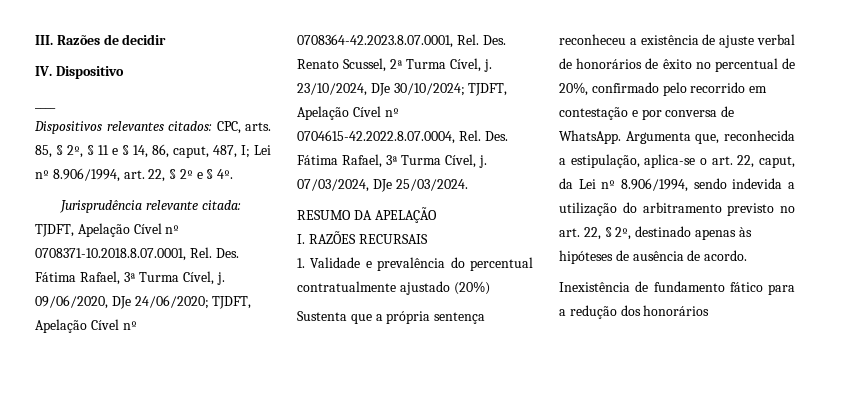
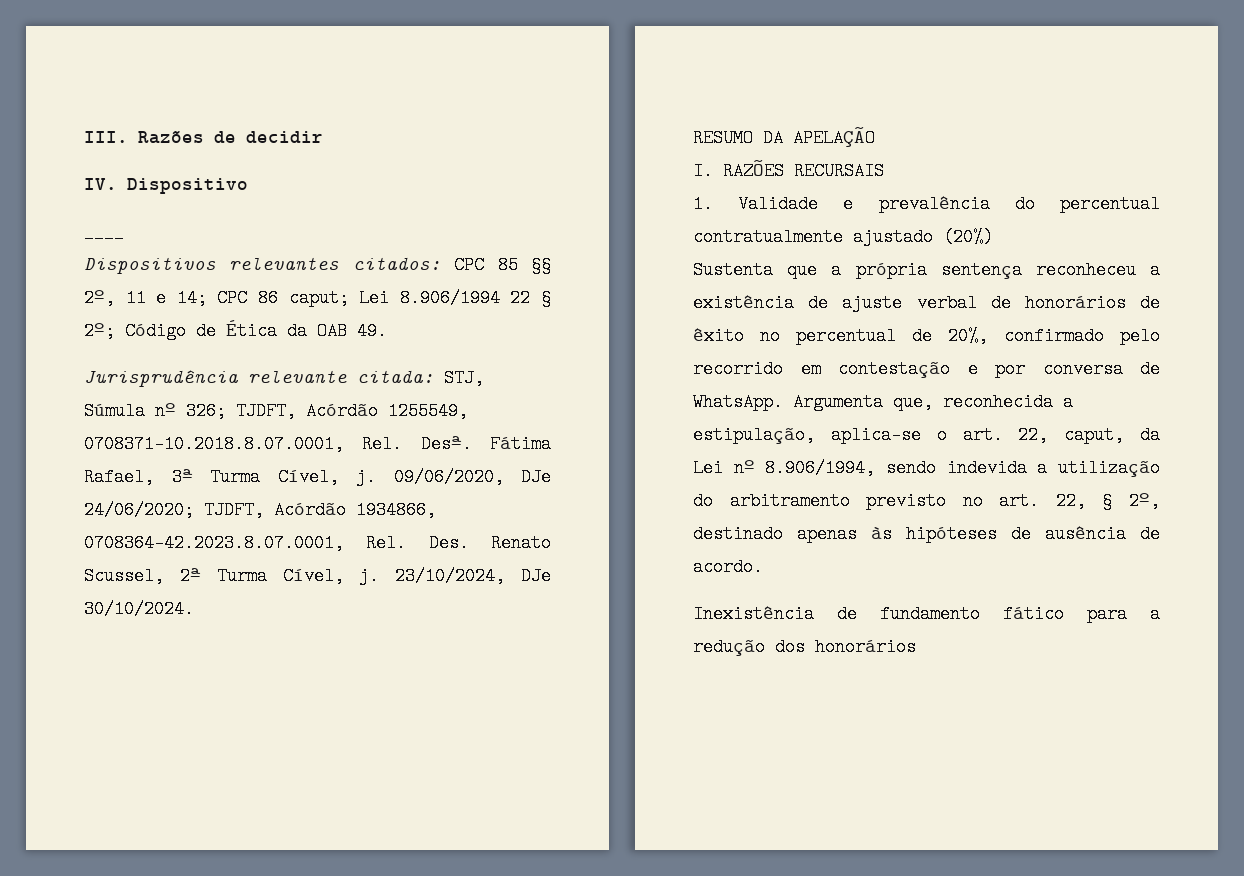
[216,121,271,134] [35,144,271,158] [35,168,234,182] [60,200,241,213] [35,223,180,237] CPC, arts. 85, § 2º, § 11 e § 14, 86, caput, 487, I; Lei nº 8.906/1994, art. 22, § 2º e § 4º. // Jurisprudência relevante citada: TJDFT, Apelação Cível nº -> [454,256,551,274] [84,289,552,307] [84,320,387,340] [84,369,484,387] [84,402,468,420] CPC 85 §§ 2º, 11 e 14; CPC 86 caput; Lei 8.906/1994 22 § 2º; Código de Ética da OAB 49. // Jurisprudência relevante citada: STJ, Súmula nº 326; TJDFT, Acórdão 1255549,
[215,248,239,258] Des. -> [420,435,472,453] Desª.
[35,319,137,333] Apelação Cível nº -> [274,501,436,519] Acórdão 1934866,
[393,83,508,96] [297,106,399,120] [297,130,508,144] [297,154,487,168] [297,179,468,192] 30/10/2024; TJDFT, Apelação Cível nº 0704615-42.2022.8.07.0004, Rel. Des. Fátima Rafael, 3ª Turma Cível, j. 07/03/2024, DJe 25/03/2024. -> [84,600,194,618] 30/10/2024.

